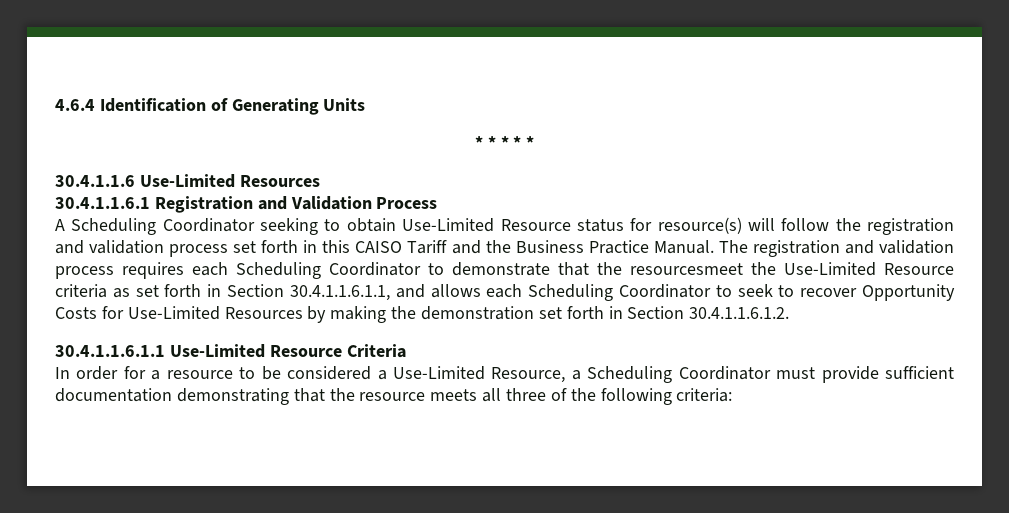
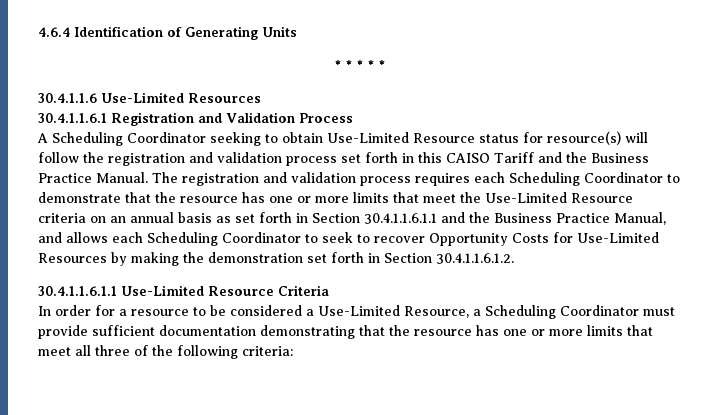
[630,262,954,276] [55,284,107,298] resourcesmeet the Use-Limited Resource criteria -> [180,192,633,203] [38,212,212,223] resource has one or more limits that meet the Use-Limited Resource criteria on an annual basis
[289,285,390,301] 30.4.1.1.6.1.1, -> [364,212,666,225] 30.4.1.1.6.1.1 and the Business Practice Manual,
[430,389,478,401] meets -> [476,325,653,336] [38,347,71,356] has one or more limits that meet

